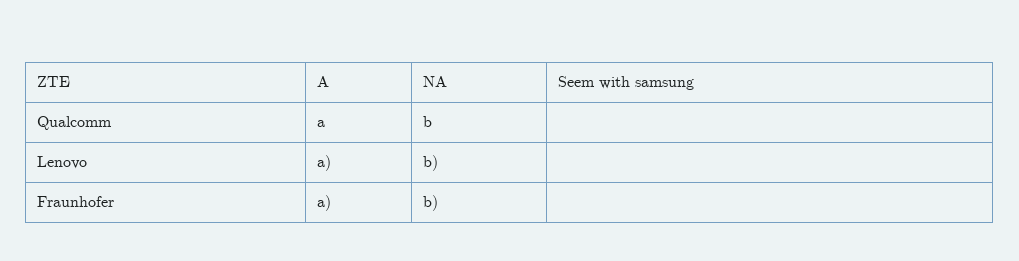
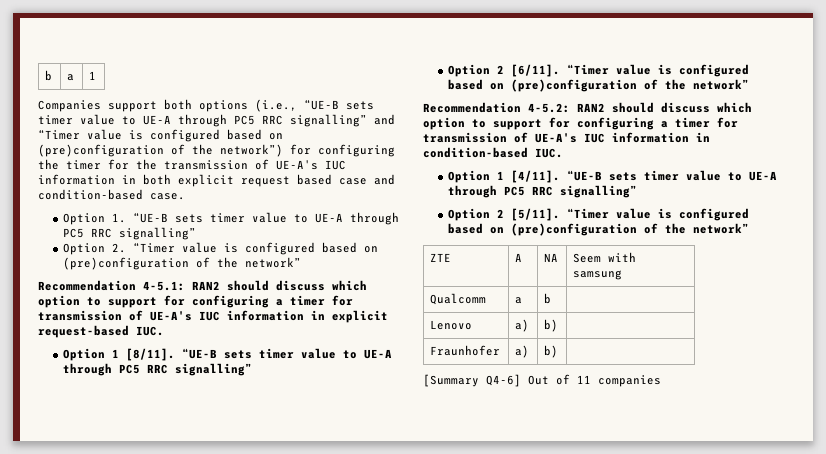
(36, 81) none -> [45,70,53,81] [67,74,75,81] [89,71,97,80] [38,99,374,112] [38,114,395,127] [38,129,283,142] [38,144,395,157] [38,159,346,170] [38,174,395,187] [38,189,185,200] [63,212,400,225] [63,227,197,240] [63,242,379,255] [63,257,302,270] [38,280,367,291] [38,295,353,308] [38,310,388,323] [38,325,164,338] [63,348,393,361] [63,363,253,376] [448,64,750,77] [448,79,750,92] [423,102,752,113] [423,117,738,130] [423,132,710,143] [423,147,563,158] [448,170,778,183] [448,185,638,198] [448,208,750,221] [448,223,750,236] b | a | 1 // Companies support both options (i.e., “UE-B sets timer value to UE-A through PC5 RRC signalling” and “Timer value is configured based on (pre)configuration of the network”) for configuring the timer for the transmission of UE-A's IUC information in both explicit request based case and condition-based case. // Option 1. “UE-B sets timer value to UE-A through PC5 RRC signalling” // Option 2. “Timer value is configured based on (pre)configuration of the network” // Recommendation 4-5.1: RAN2 should discuss which option to support for configuring a timer for transmission of UE-A's IUC information in explicit request-based IUC. // Option 1 [8/11]. “UE-B sets timer value to UE-A through PC5 RRC signalling” // Option 2 [6/11]. “Timer value is configured based on (pre)configuration of the network” // Recommendation 4-5.2: RAN2 should discuss which option to support for configuring a timer for transmission of UE-A's IUC information in condition-based IUC. // Option 1 [4/11]. “UE-B sets timer value to UE-A through PC5 RRC signalling” // Option 2 [5/11]. “Timer value is configured based on (pre)configuration of the network” //
(438, 203) none -> [423,374,661,387] // [Summary Q4-6] Out of 11 companies

